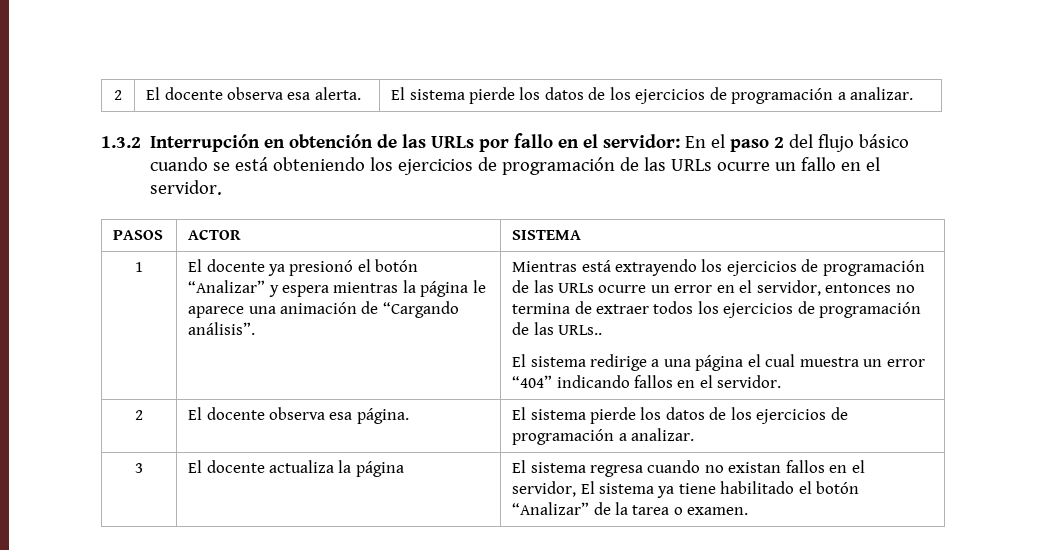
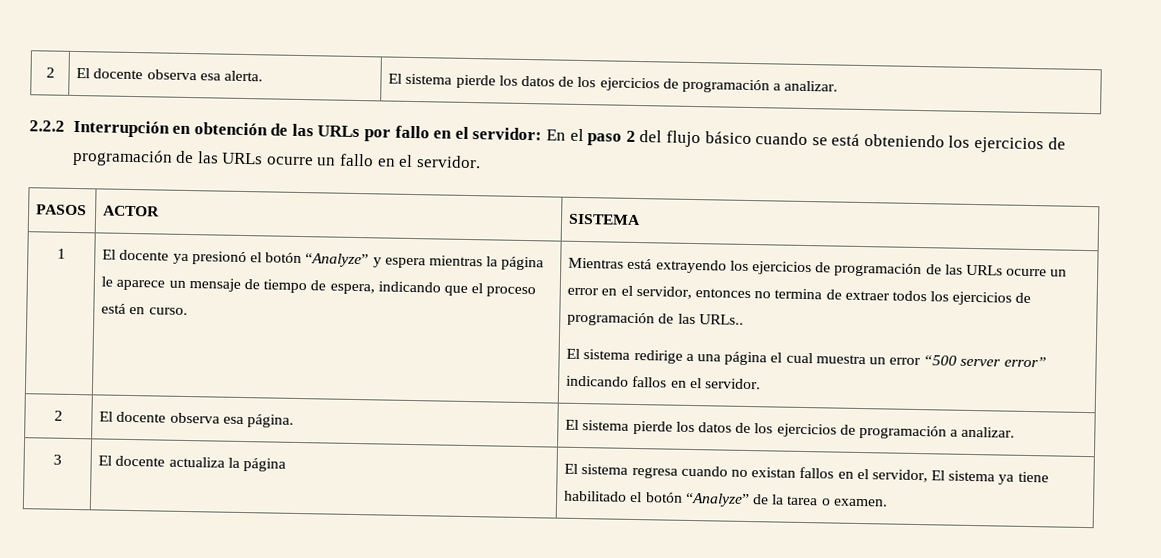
[101,136,141,148] 1.3.2 -> [29,120,65,132] 2.2.2
[188,280,266,293] “Analizar” -> [305,253,370,268] “Analyze”
[248,301,459,318] [188,322,256,335] una animación de “Cargando análisis”. -> [168,278,537,298] [101,303,188,316] un mensaje de tiempo de espera, indicando que el proceso está en curso.
[512,375,553,388] “404” -> [923,355,1047,368] “500 server error”
[512,502,590,515] “Analizar” -> [684,492,750,508] “Analyze”

